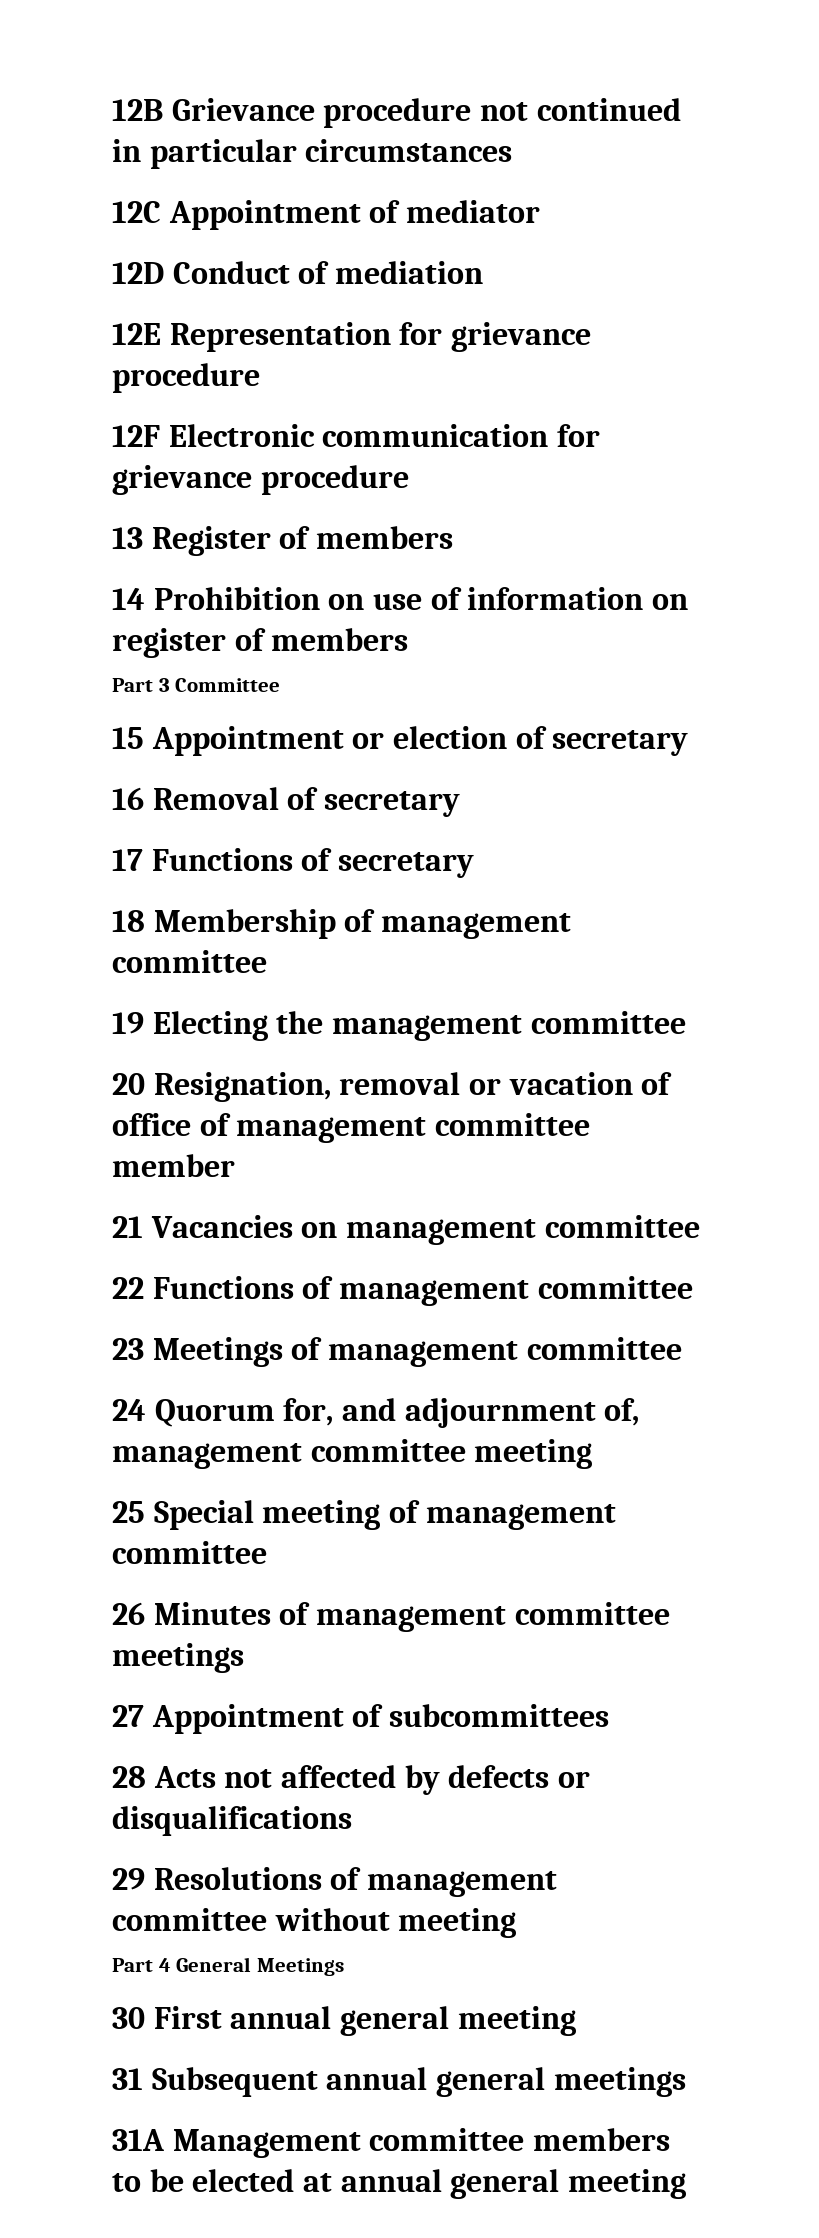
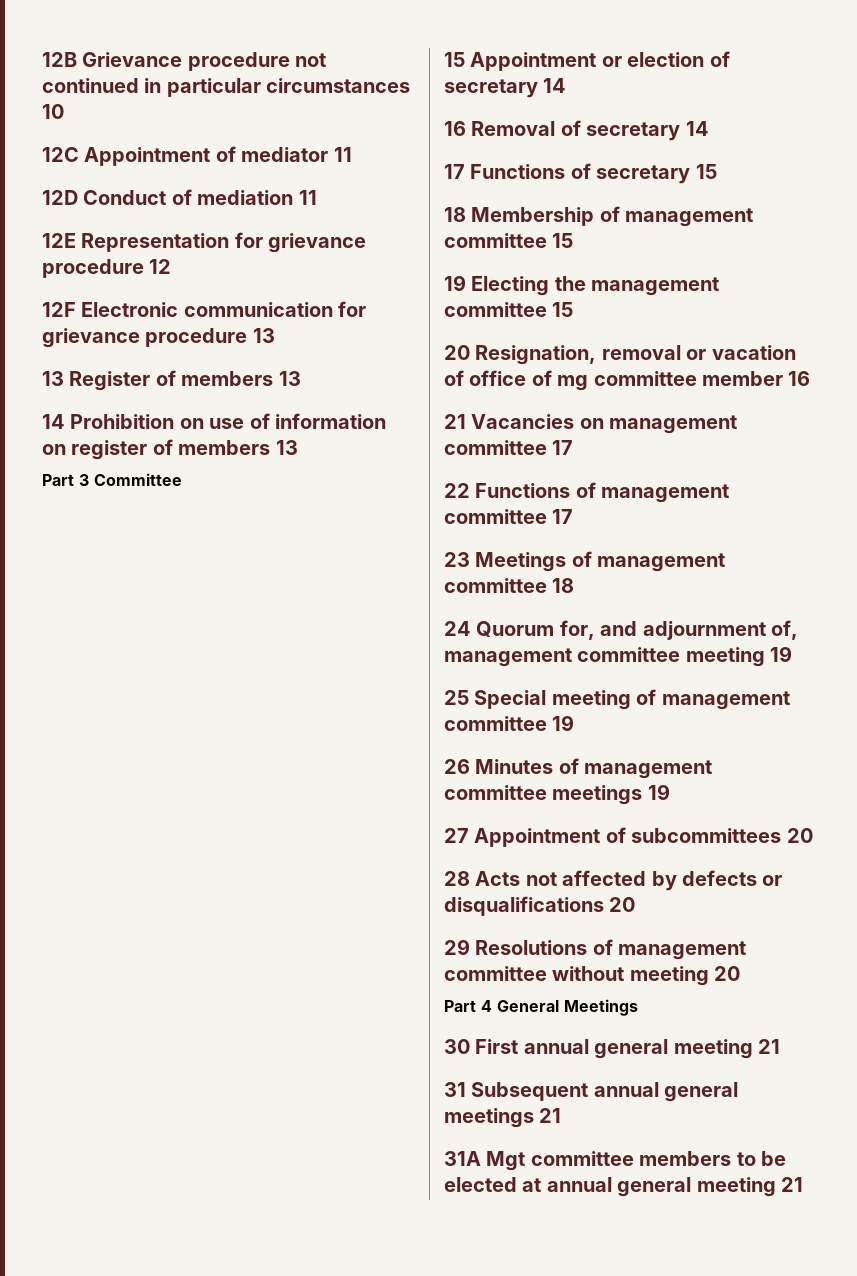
(513, 150) none -> [42,104,64,119] 10
(540, 211) none -> [333,147,352,162] 11
(483, 272) none -> [298,190,317,205] 11
(260, 378) none -> [149,259,172,274] 12
(409, 480) none -> [252,328,275,343] 13
(453, 537) none -> [278,371,301,386] 13
(409, 639) none -> [275,440,298,455] 13
(689, 743) none -> [543,78,567,93] 14
(460, 804) none -> [685,121,709,136] 14
(474, 865) none -> [695,164,717,179] 15
(267, 961) none -> [552,233,574,248] 15
(686, 1022) none -> [552,302,574,317] 15
[236,1117,427,1143] management -> [557,375,589,391] mg
(235, 1165) none -> [788,371,811,386] 16
(700, 1226) none -> [552,440,574,455] 17
(693, 1287) none -> [552,509,574,524] 17
(682, 1348) none -> [552,578,575,593] 18
(593, 1454) none -> [770,646,793,662] 19
(267, 1552) none -> [552,715,575,731] 19
(244, 1658) none -> [647,784,670,800] 19
(609, 1715) none -> [786,828,813,843] 20
(352, 1821) none -> [609,897,636,912] 20
(517, 1923) none -> [714,966,741,981] 20
(576, 2021) none -> [758,1039,780,1054] 21
(686, 2082) none -> [539,1108,562,1123] 21
[172,2129,361,2158] Management -> [486,1151,526,1171] Mgt
(686, 2184) none -> [781,1177,803,1192] 21

